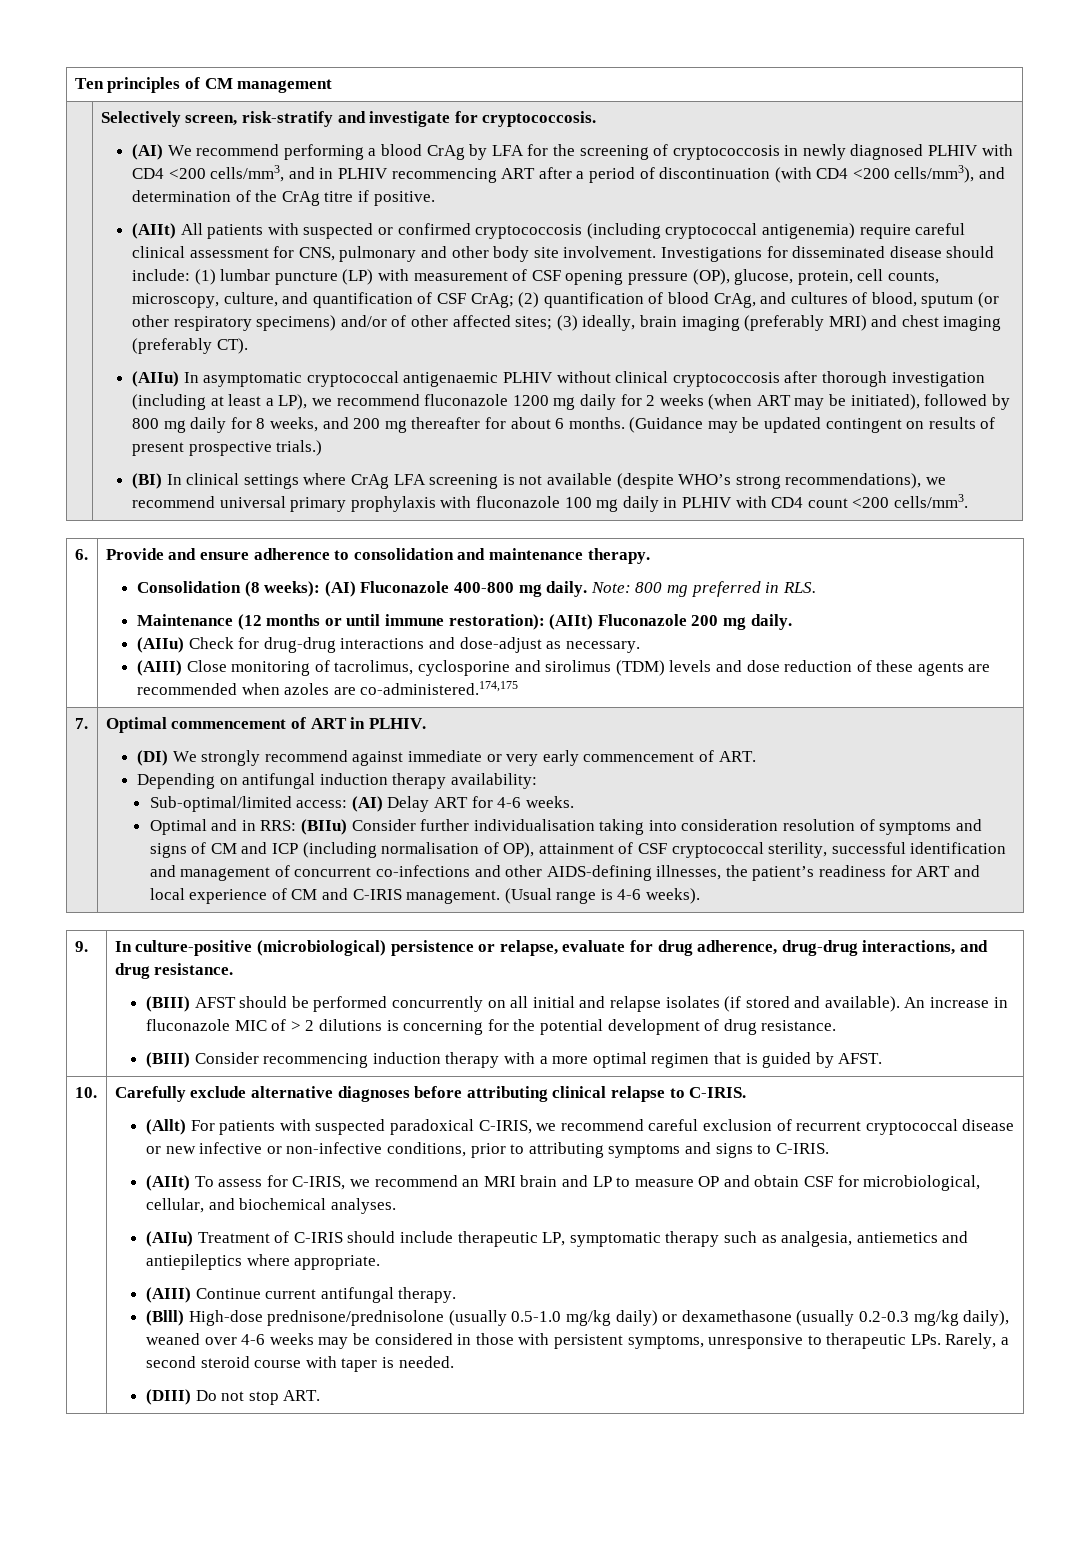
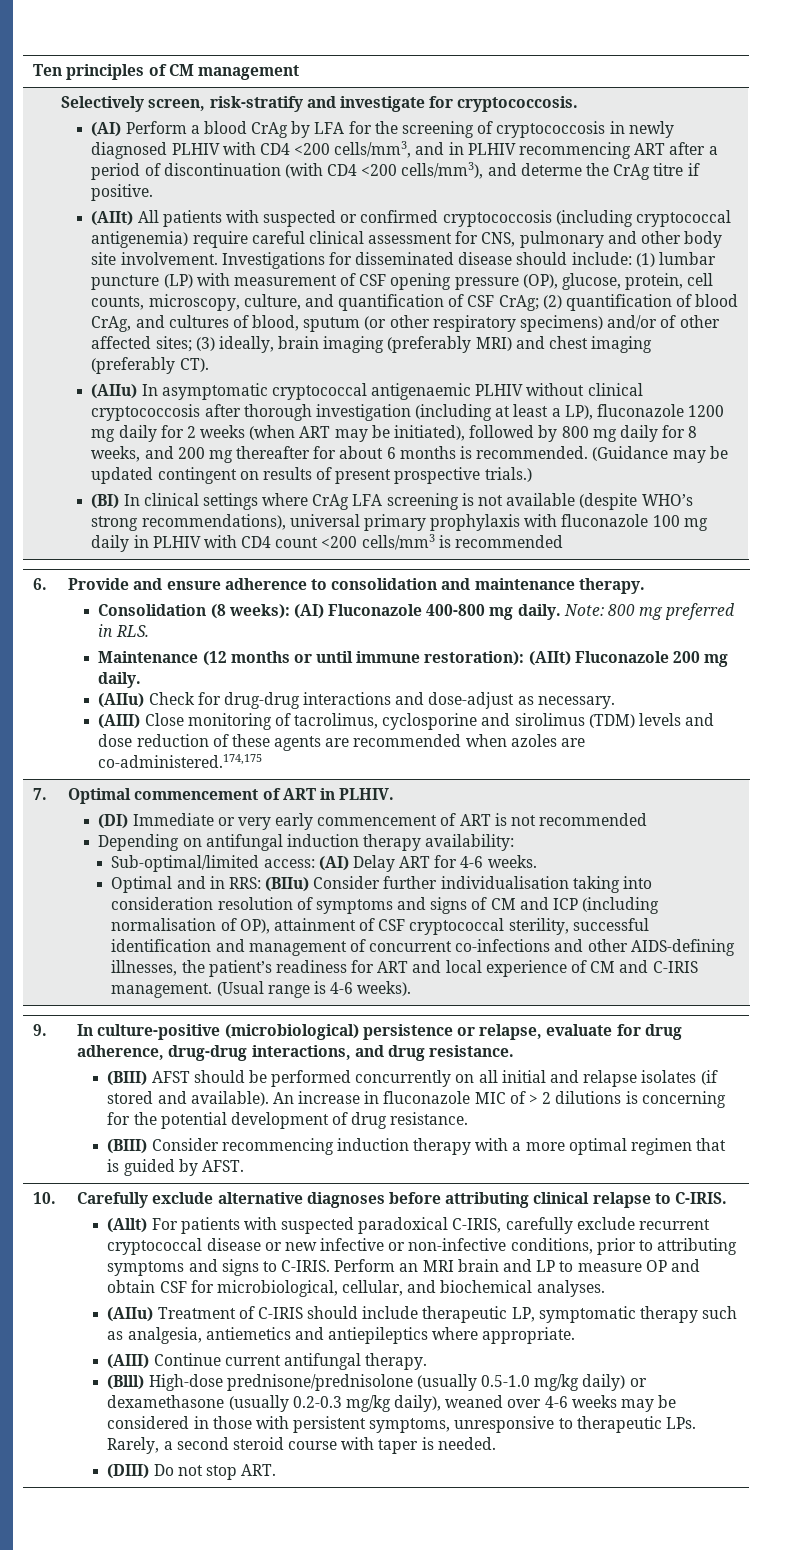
[167,144,364,160] We recommend performing -> [125,121,187,134] Perform
[132,190,251,202] determination of -> [520,163,582,176] determe
[311,394,420,406] we recommend -> (593, 412) none
[568,417,625,429] months. -> [399,446,589,459] months is recommended.
[925,477,946,485] [132,496,216,508] we recommend -> (286, 522) none
[893,494,968,508] cells/mm3. -> [361,534,564,550] cells/mm3 is recommended
[172,750,482,766] We strongly recommend against immediate -> [132,813,214,826] Immediate
[718,751,756,762] ART. -> [459,813,648,826] ART is not recommended
[536,1119,792,1131] we recommend careful exclusion of -> [505,1217,635,1234] carefully exclude
[146,1175,458,1191] // (AIIt) To assess for C-IRIS, we recommend -> [334,1259,396,1272] Perform

